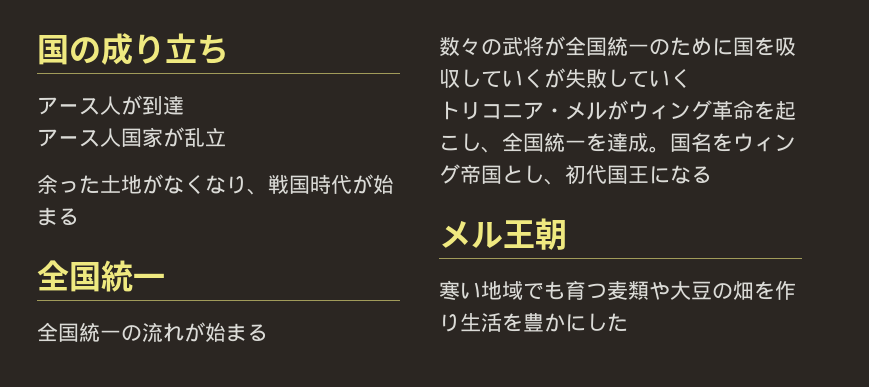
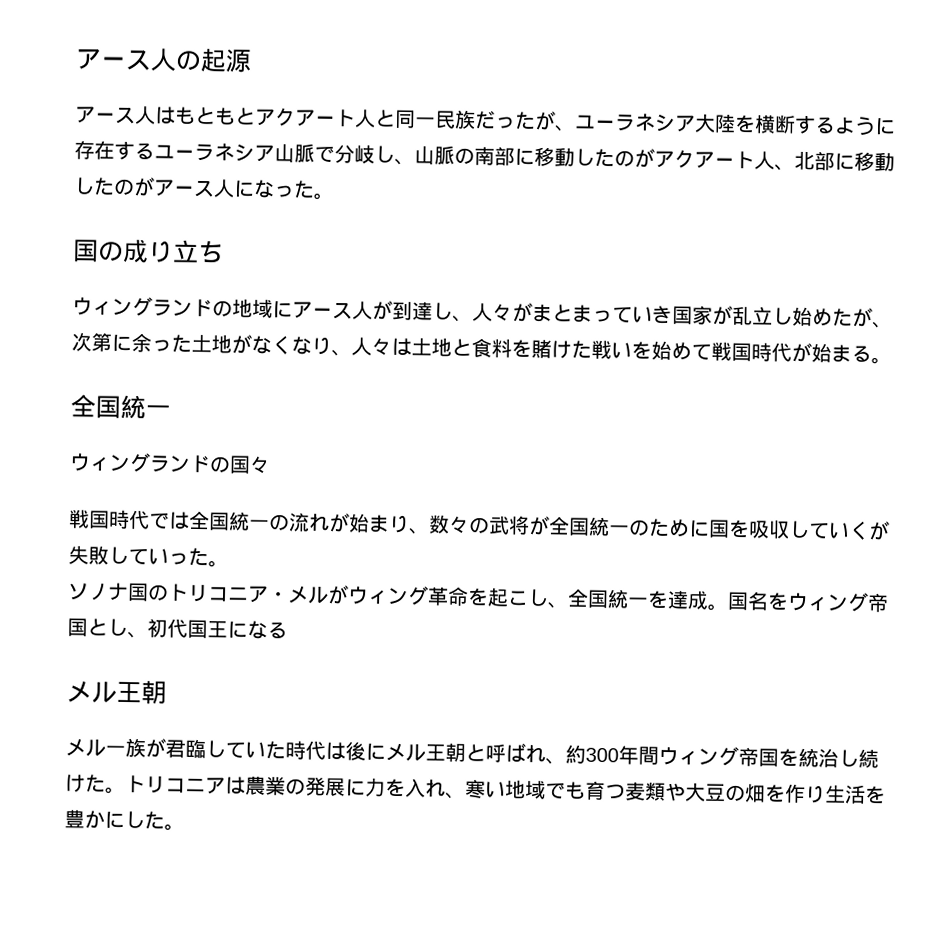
[37,33,229,65] [37,95,184,115] [37,127,226,147] 国の成り立ち // アース人が到達 // アース人国家が乱立 // -> [75,47,252,73] [75,106,896,137] [74,140,895,172] [73,177,335,200] [72,238,224,264] [72,297,893,329] [71,332,132,352] アース人の起源 // アース人はもともとアクアート人と同一民族だったが、ユーラネシア大陸を横断するように存在するユーラネシア山脈で分岐し、山脈の南部に移動したのがアクアート人、北部に移動したのがアース人になった。 // 国の成り立ち // ウィングランドの地域にアース人が到達し、人々がまとまっていき国家が乱立し始めたが、次第に
(268, 191) none -> [351,337,712,361] 人々は土地と食料を賭けた戦いを始めて
(79, 216) none -> [871,356,892,365] 。
(165, 280) none -> [69,452,271,475] [69,509,190,530] ウィングランドの国々 // 戦国時代では
[247,324,268,341] る // -> [388,514,430,535] り、
[670,69,691,88] く // -> [168,547,229,568] [67,582,169,602] った。 // ソノナ国の
(567, 234) none -> [65,737,879,769] [65,774,466,799] メル一族が君臨していた時代は後にメル王朝と呼ばれ、約300年間ウィング帝国を統治し続けた。トリコニアは農業の発展に力を入れ、
(628, 322) none -> [164,823,185,831] 。

